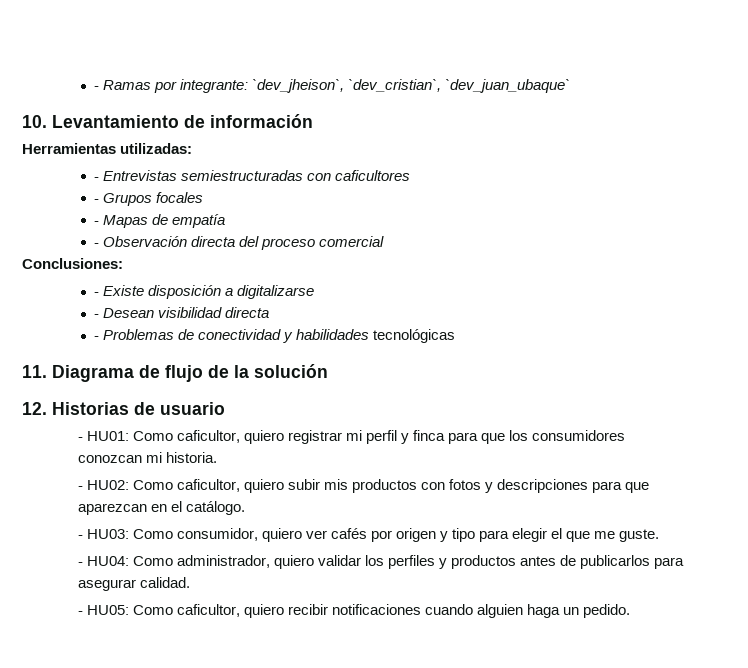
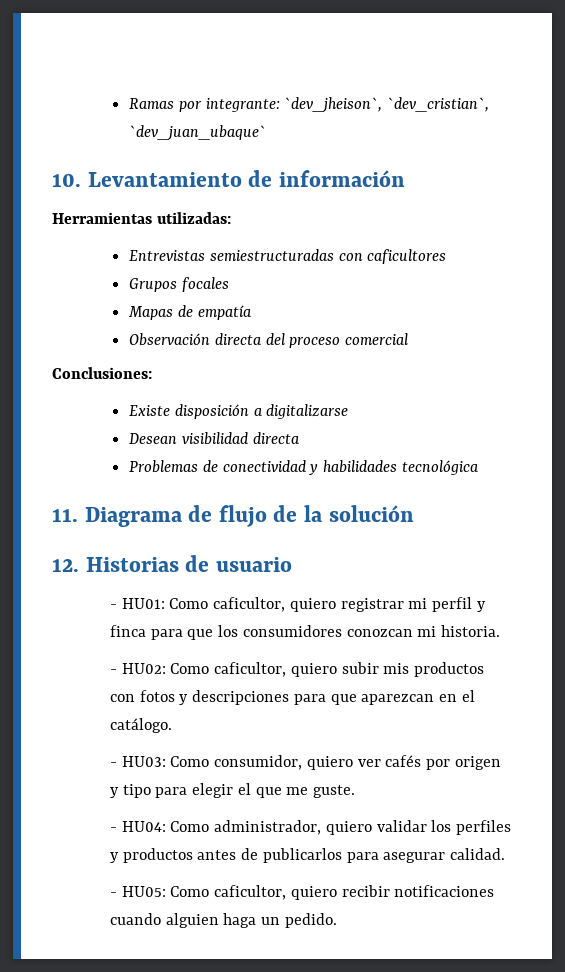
[94,86,100,90] - -> (129, 103) none
[94,177,100,181] - -> (231, 218) none
[94,199,100,203] - -> (447, 256) none
[94,221,100,225] - -> (229, 284) none
[94,243,100,247] - -> (252, 312) none
[94,292,100,296] - -> (152, 373) none
[94,314,100,318] - -> (349, 411) none
[94,336,100,340] - -> (300, 438) none
[373,329,456,343] tecnológicas -> [401,460,479,475] tecnológica

